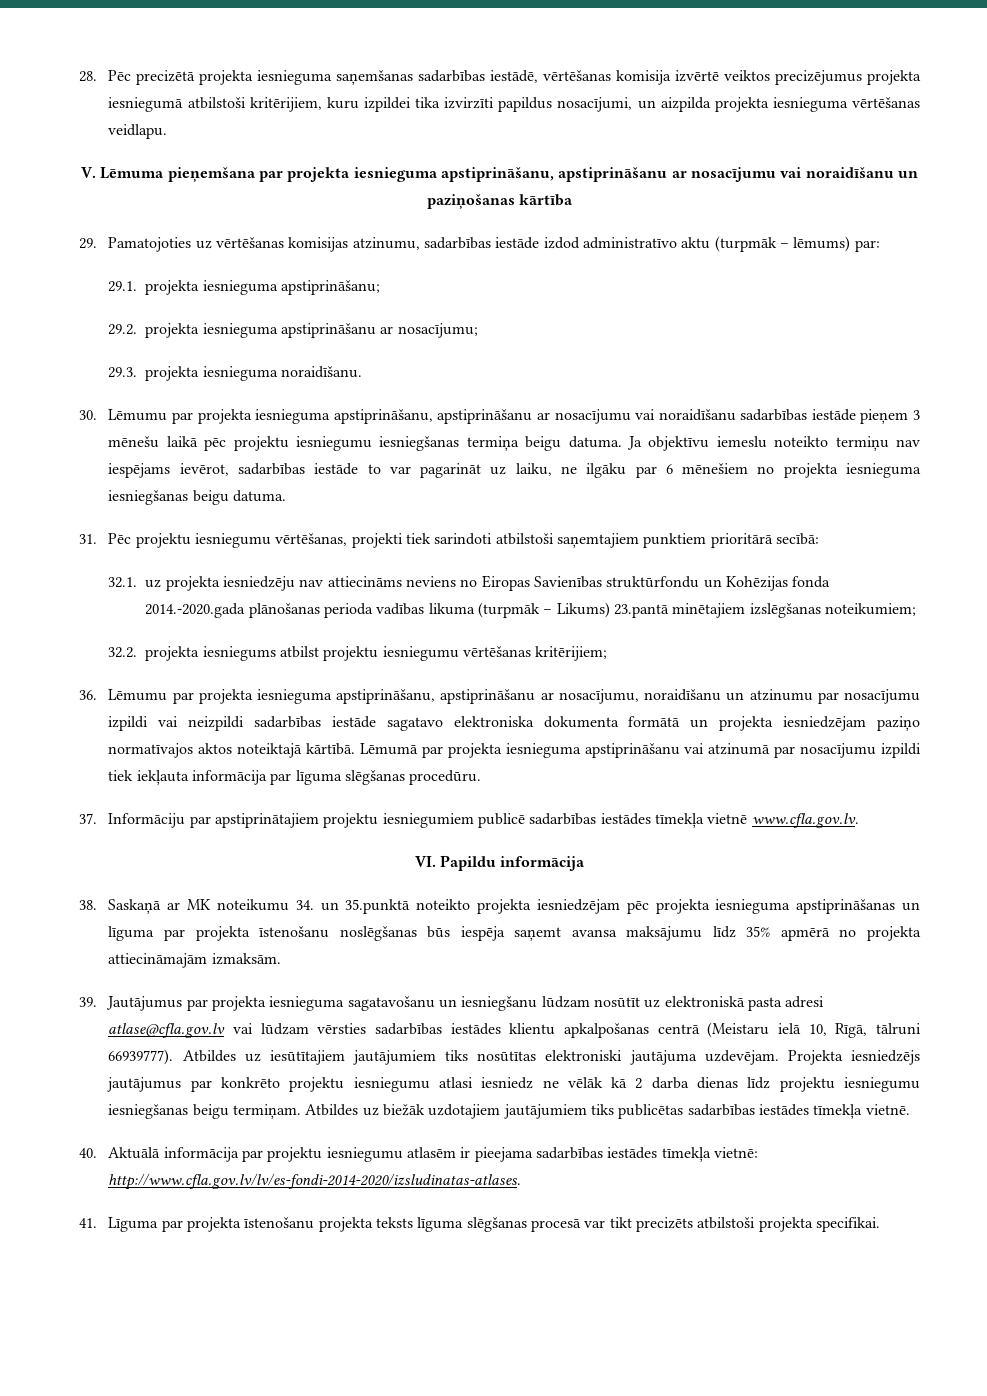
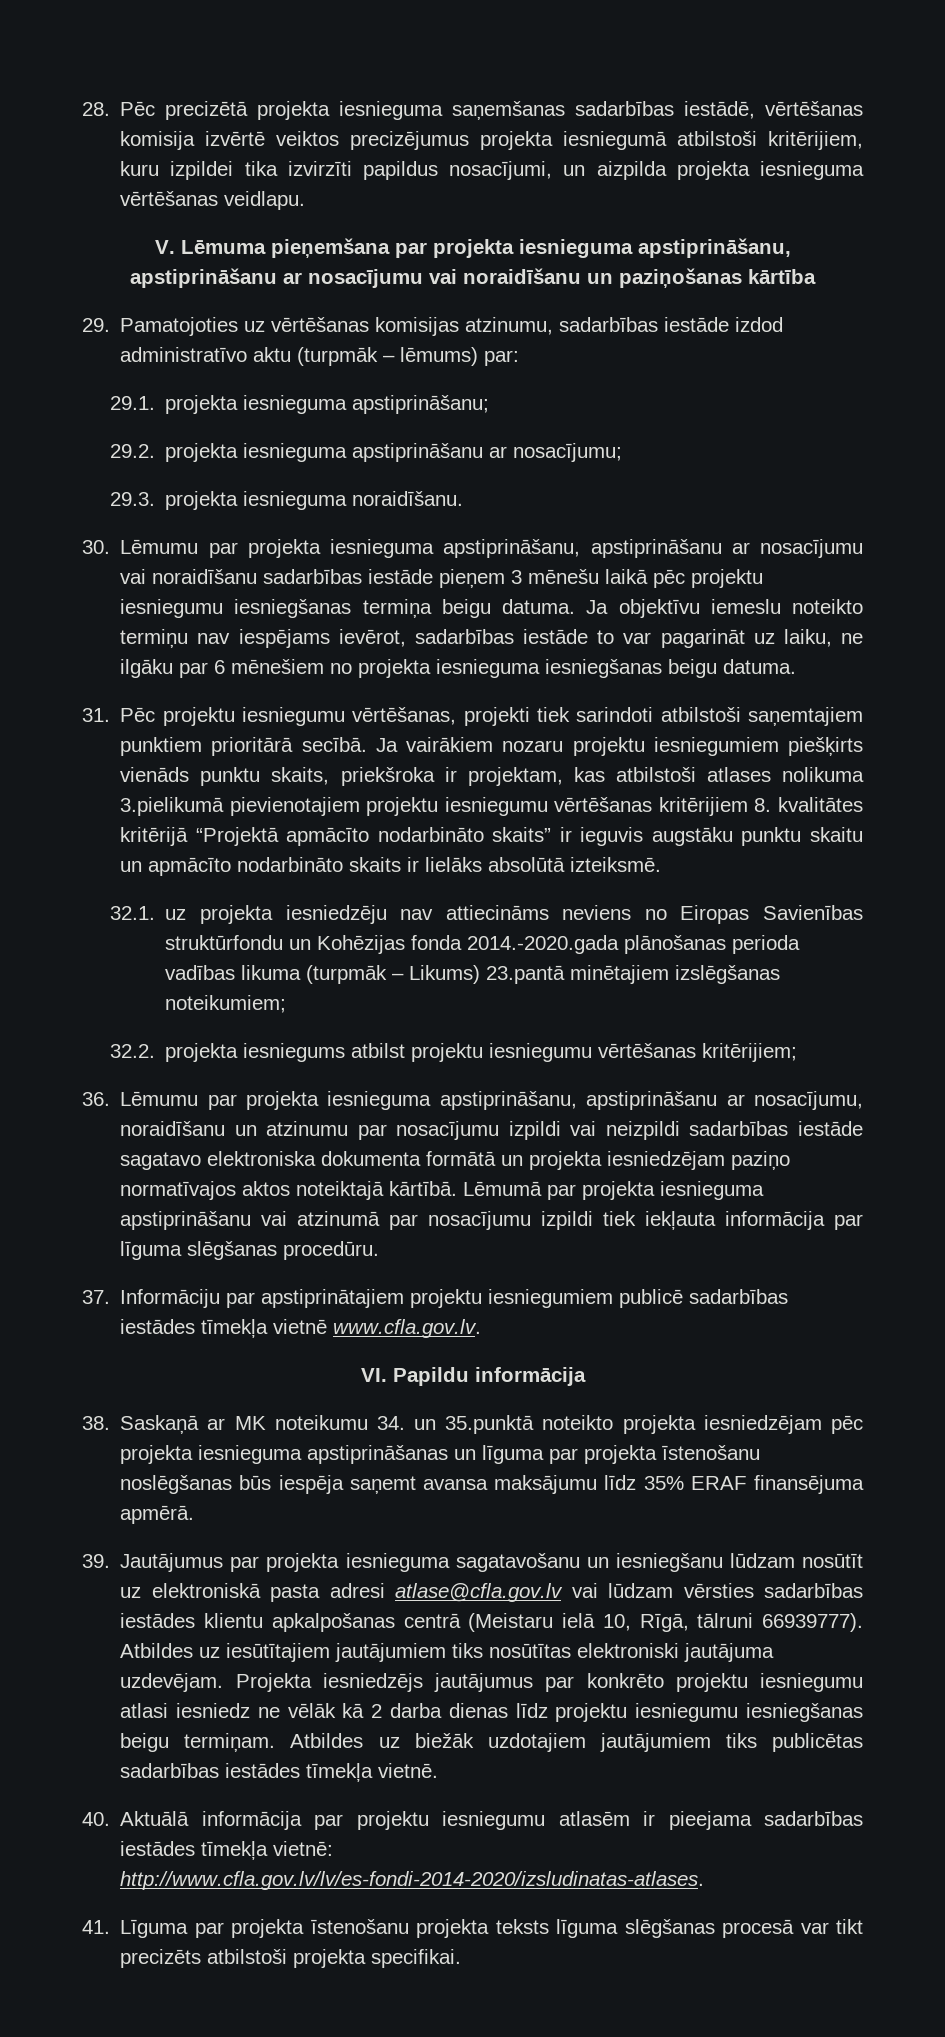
[775,533,819,545] secībā: -> [301,737,863,756] [120,767,865,786] [120,797,864,816] [120,827,864,846] [120,857,662,876] secībā. Ja vairākiem nozaru projektu iesniegumiem piešķirts vienāds punktu skaits, priekšroka ir projektam, kas atbilstoši atlases nolikuma 3.pielikumā pievienotajiem projektu iesniegumu vērtēšanas kritērijiem 8. kvalitātes kritērijā “Projektā apmācīto nodarbināto skaits” ir ieguvis augstāku punktu skaitu un apmācīto nodarbināto skaits ir lielāks absolūtā izteiksmē.
[780,926,921,941] [108,953,281,968] apmērā no projekta attiecināmajām izmaksām. -> [690,1475,865,1494] [120,1505,195,1524] ERAF finansējuma apmērā.

